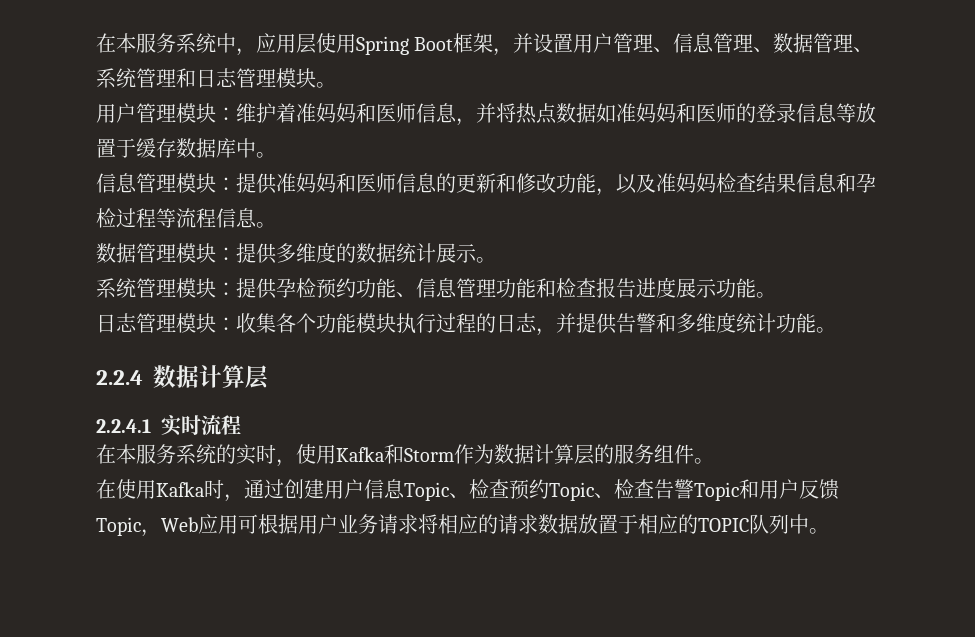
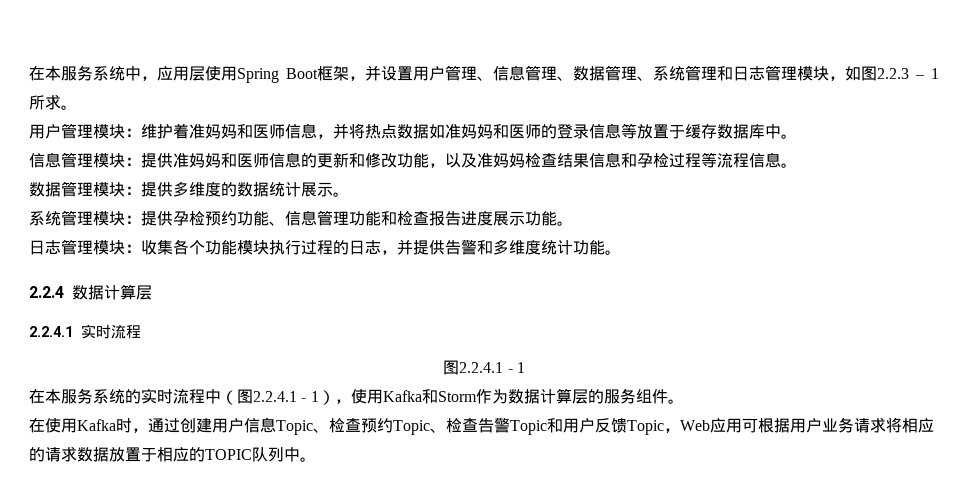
(316, 78) none -> [829,66,939,81] [29,94,61,110] ，如图2.2.3 – 1所求
(241, 425) none -> [443,360,525,375] // 图2.2.4.1 - 1
(276, 454) none -> [173,389,335,405] 流程中（图2.2.4.1 - 1）

